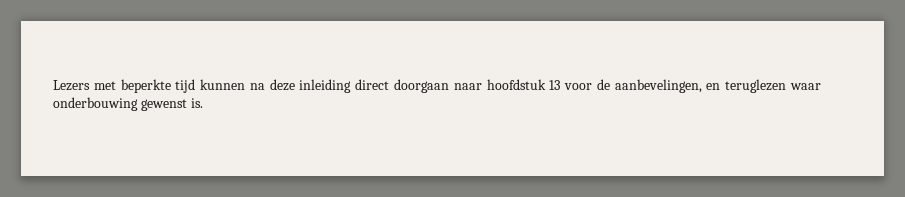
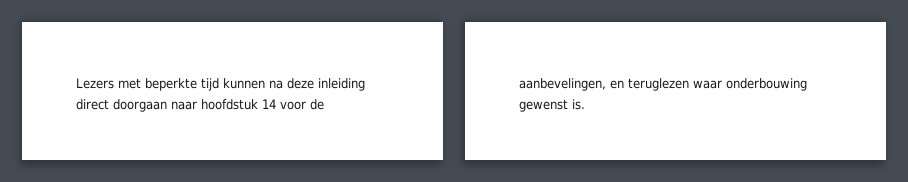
[549,80,561,90] 13 -> [262,99,276,109] 14

